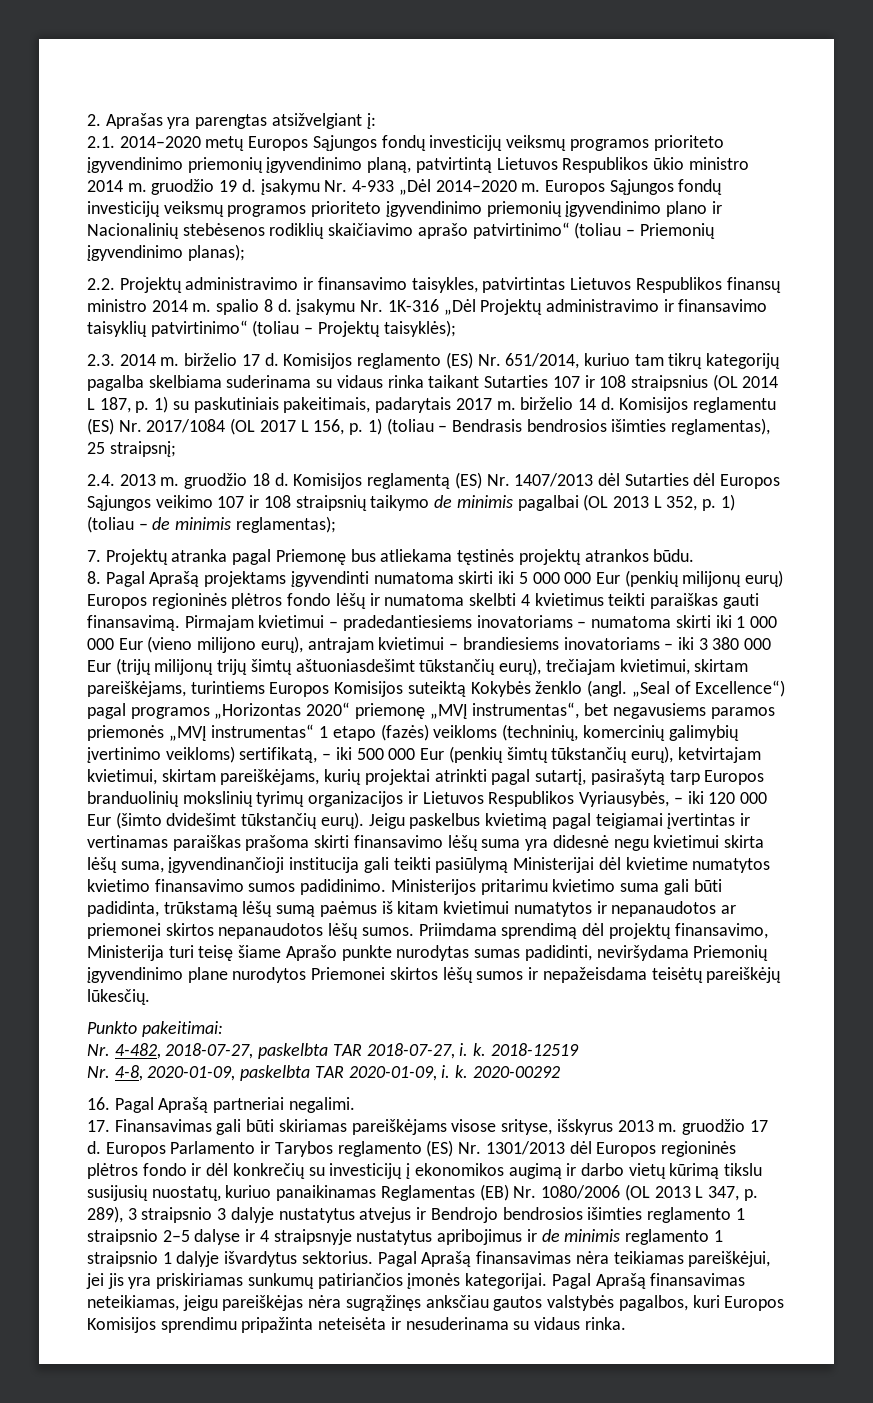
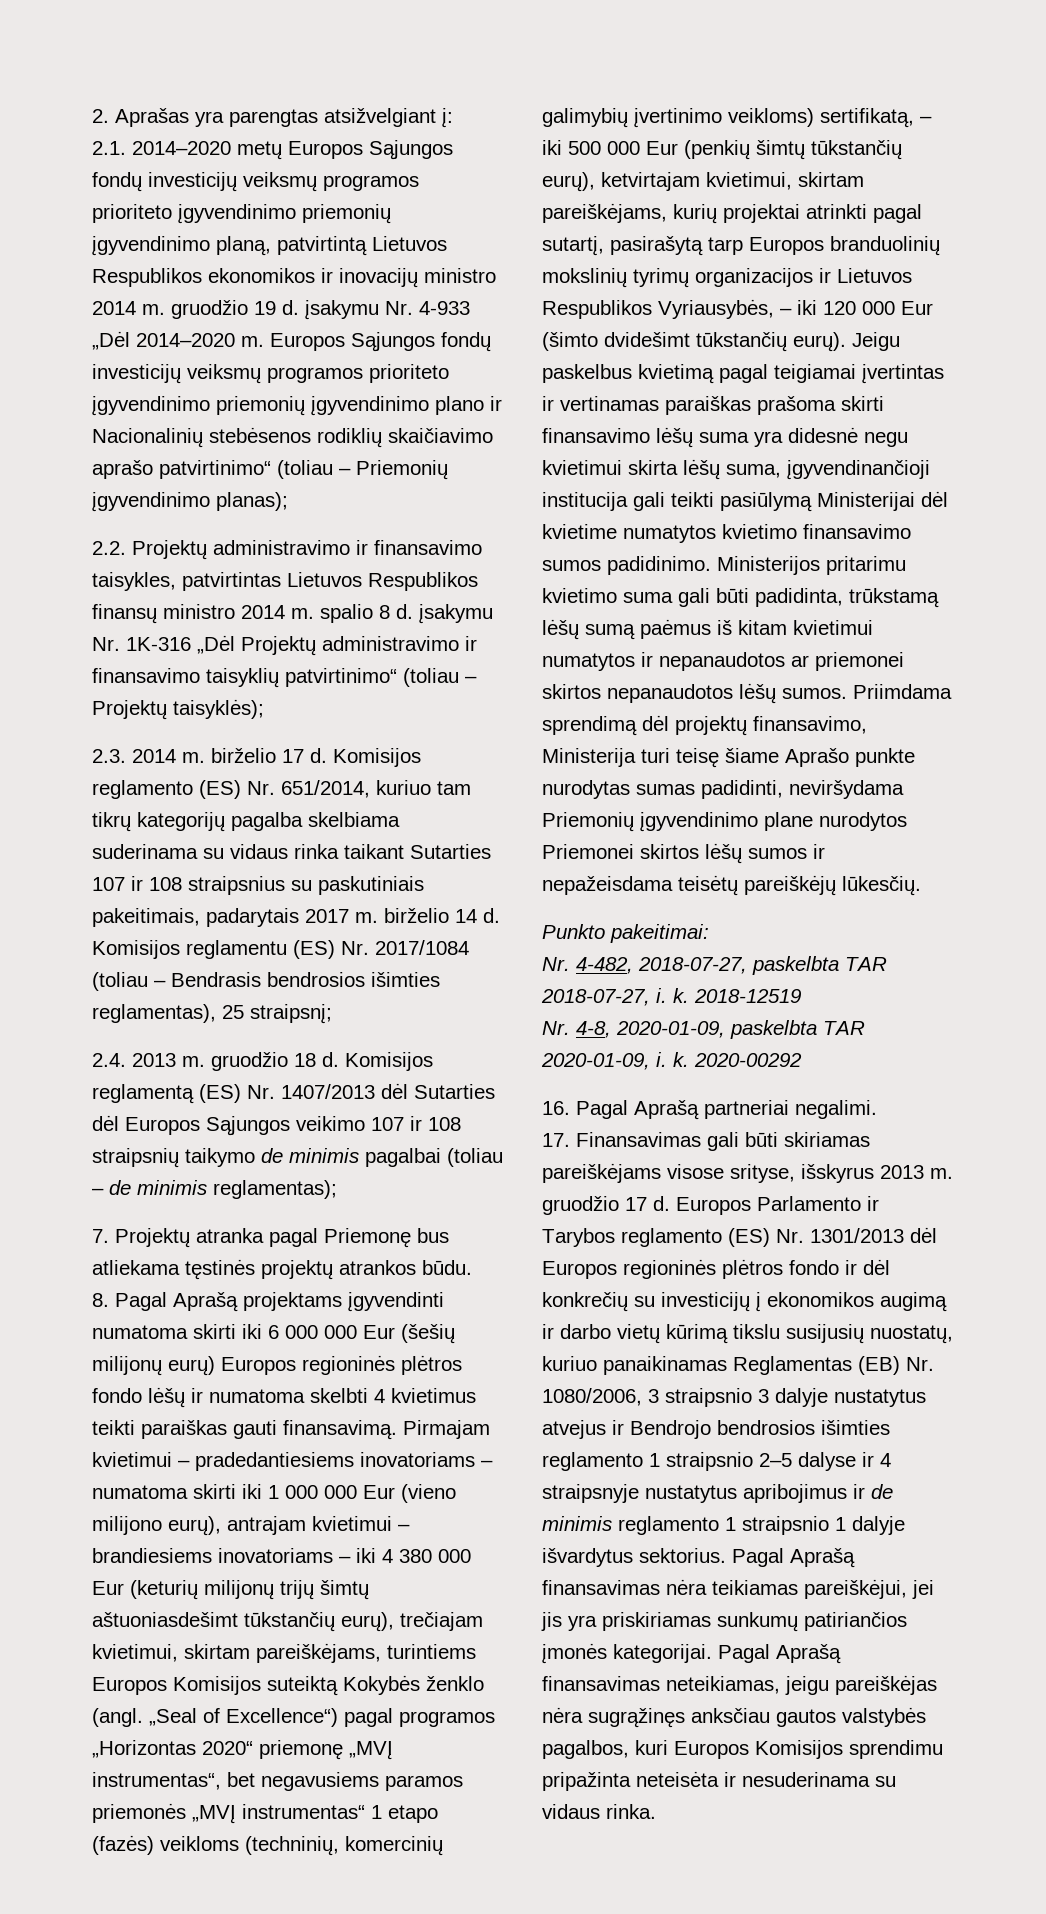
[653,157,685,170] ūkio -> [208,268,418,288] ekonomikos ir inovacijų
[712,374,779,391] [87,396,169,413] (OL 2014 L 187, p. 1) -> (285, 885) none
[230,418,382,435] (OL 2017 L 156, p. 1) -> (469, 947) none
[583,494,735,511] (OL 2013 L 352, p. 1) -> (441, 1157) none
[518,570,679,587] 5 000 000 Eur (penkių -> [268,1324,455,1344] 6 000 000 Eur (šešių
[698,638,708,650] 3 -> [382,1549,393,1563] 4
[115,658,151,675] (trijų -> [130,1580,198,1600] (keturių
[541,1184,758,1201] [87,1206,123,1223] 1080/2006 (OL 2013 L 347, p. 289), -> [542,1388,642,1406] 1080/2006,

